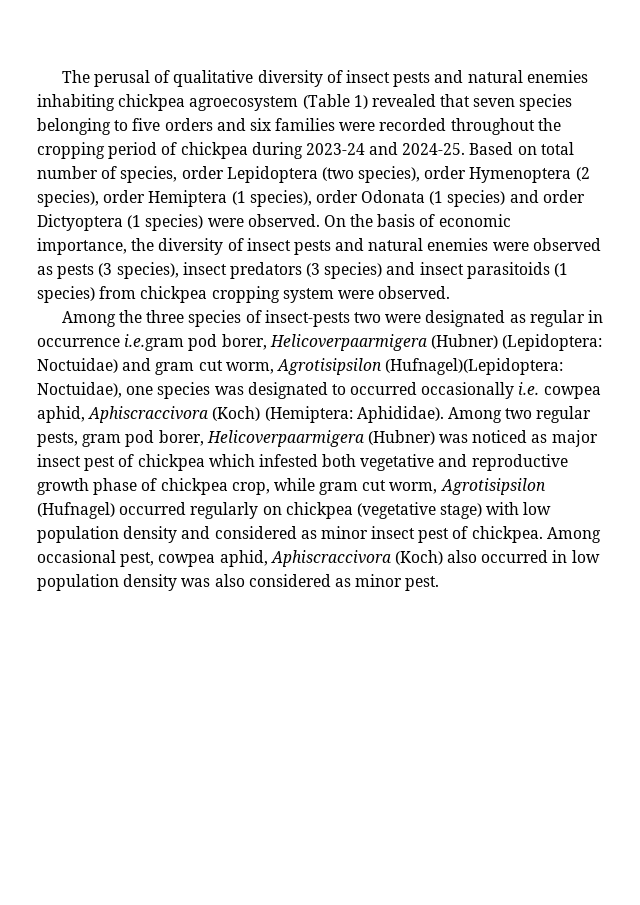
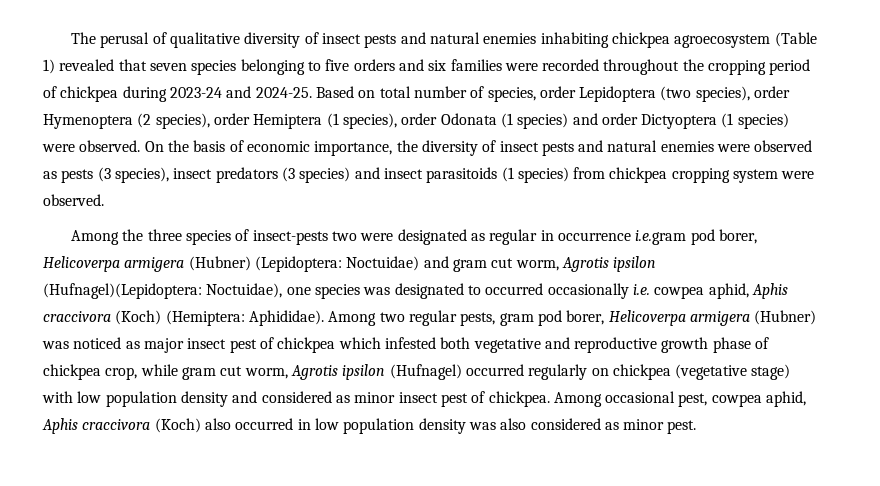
[269,334,427,351] Helicoverpaarmigera -> [43,256,185,272] Helicoverpa armigera
[276,358,382,375] Agrotisipsilon -> [561,256,657,272] Agrotis ipsilon
[88,406,209,423] Aphiscraccivora -> [751,283,788,299] [43,311,111,322] Aphis craccivora
[206,430,364,447] Helicoverpaarmigera -> [608,310,750,326] Helicoverpa armigera
[440,478,546,495] Agrotisipsilon -> [290,364,386,380] Agrotis ipsilon
[270,550,391,567] Aphiscraccivora -> [42,418,151,434] Aphis craccivora

